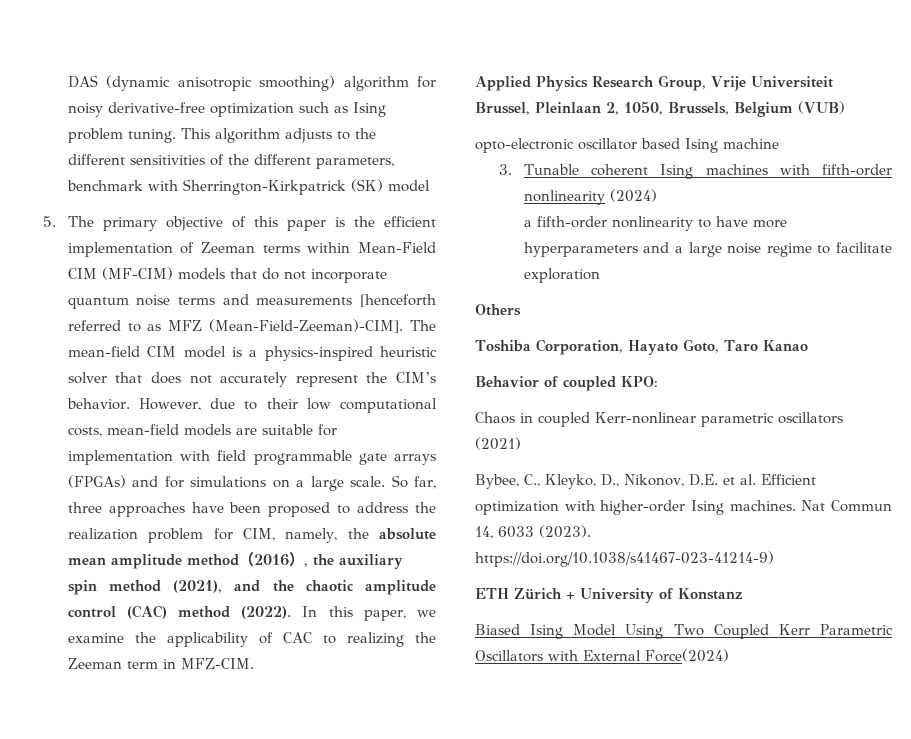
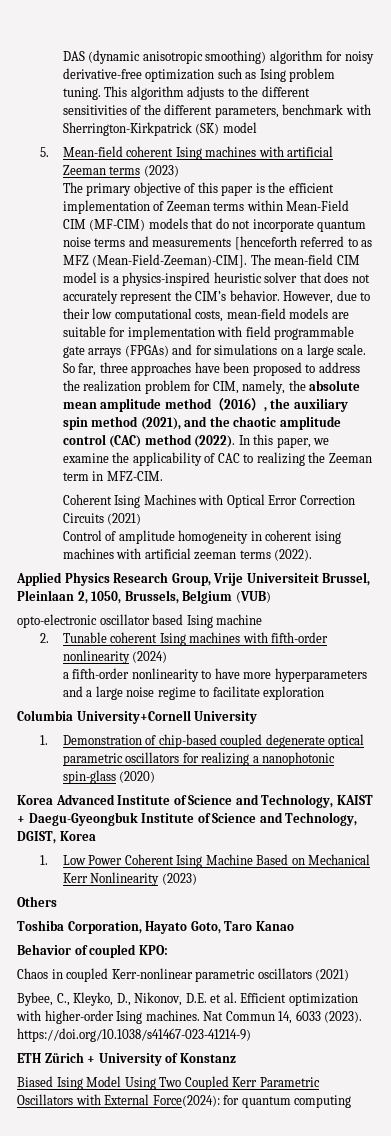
(57, 221) none -> [62,146,334,160] [62,165,179,177] Mean-field coherent Ising machines with artificial Zeeman terms (2023) //
(254, 663) none -> [62,494,355,508] [62,513,142,525] [62,530,341,544] [62,548,313,561] // Coherent Ising Machines with Optical Error Correction Circuits (2021) // Control of amplitude homogeneity in coherent ising machines with artificial zeeman terms (2022).
[499,164,513,175] 3. -> [39,633,49,643] 2.
(600, 275) none -> [17,710,258,724] [39,734,365,748] [62,752,336,766] [62,770,156,784] [17,794,373,808] [17,812,358,826] [17,831,96,844] [39,854,371,868] [62,872,197,886] // Columbia University+Cornell University // 1. Demonstration of chip-based coupled degenerate optical parametric oscillators for realizing a nanophotonic spin-glass (2020) // Korea Advanced Institute of Science and Technology, KAIST + Daegu-Gyeongbuk Institute of Science and Technology, DGIST, Korea // 1. Low Power Coherent Ising Machine Based on Mechanical Kerr Nonlinearity (2023)
[645,649,729,662] Force(2024) -> [152,1095,352,1108] Force(2024): for quantum computing

